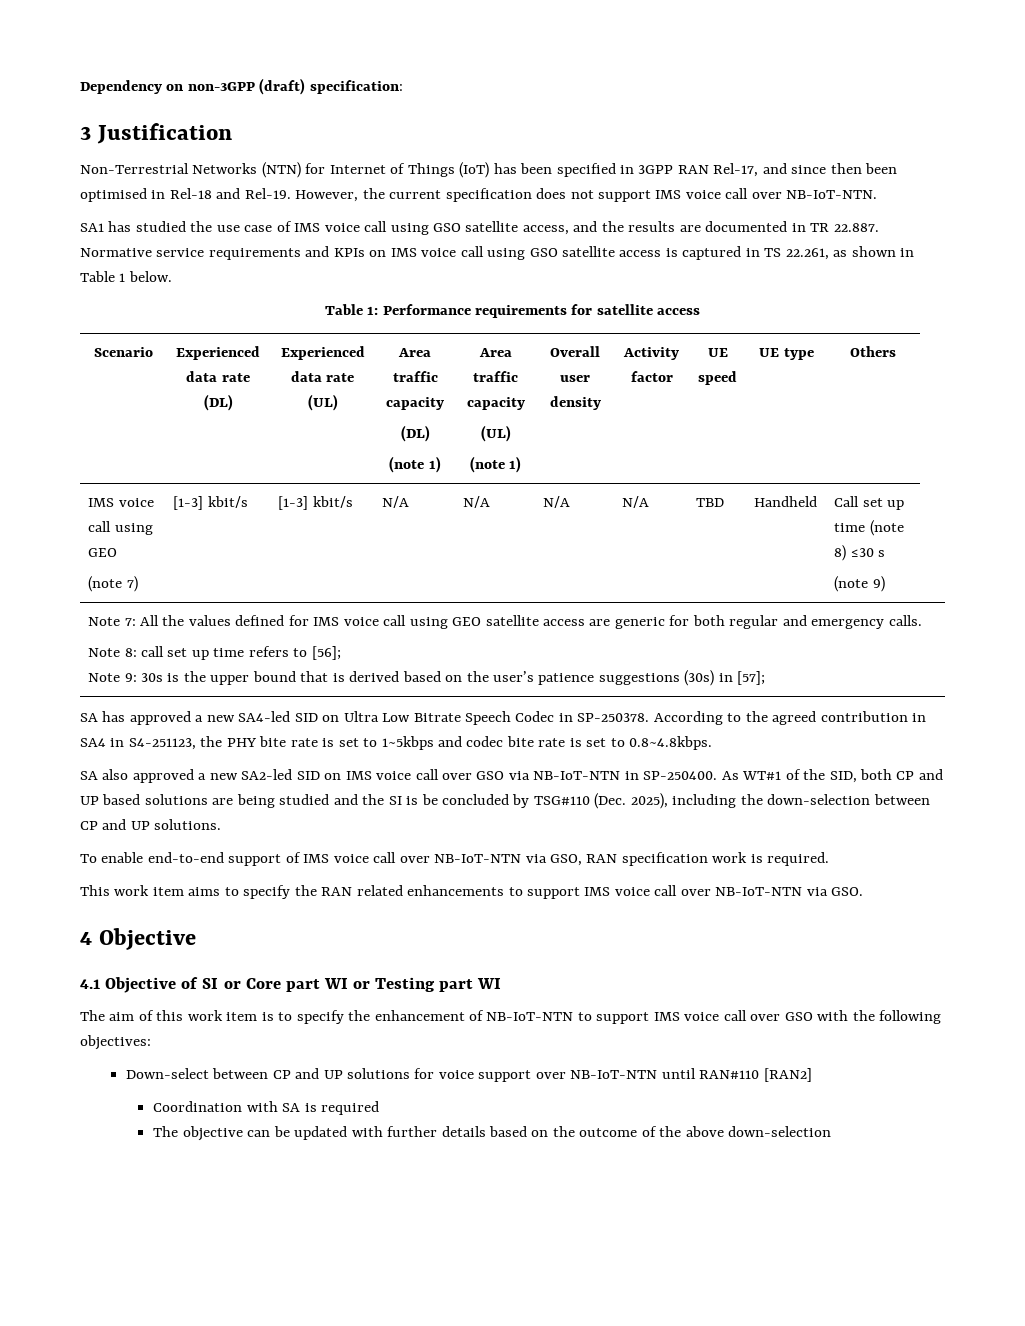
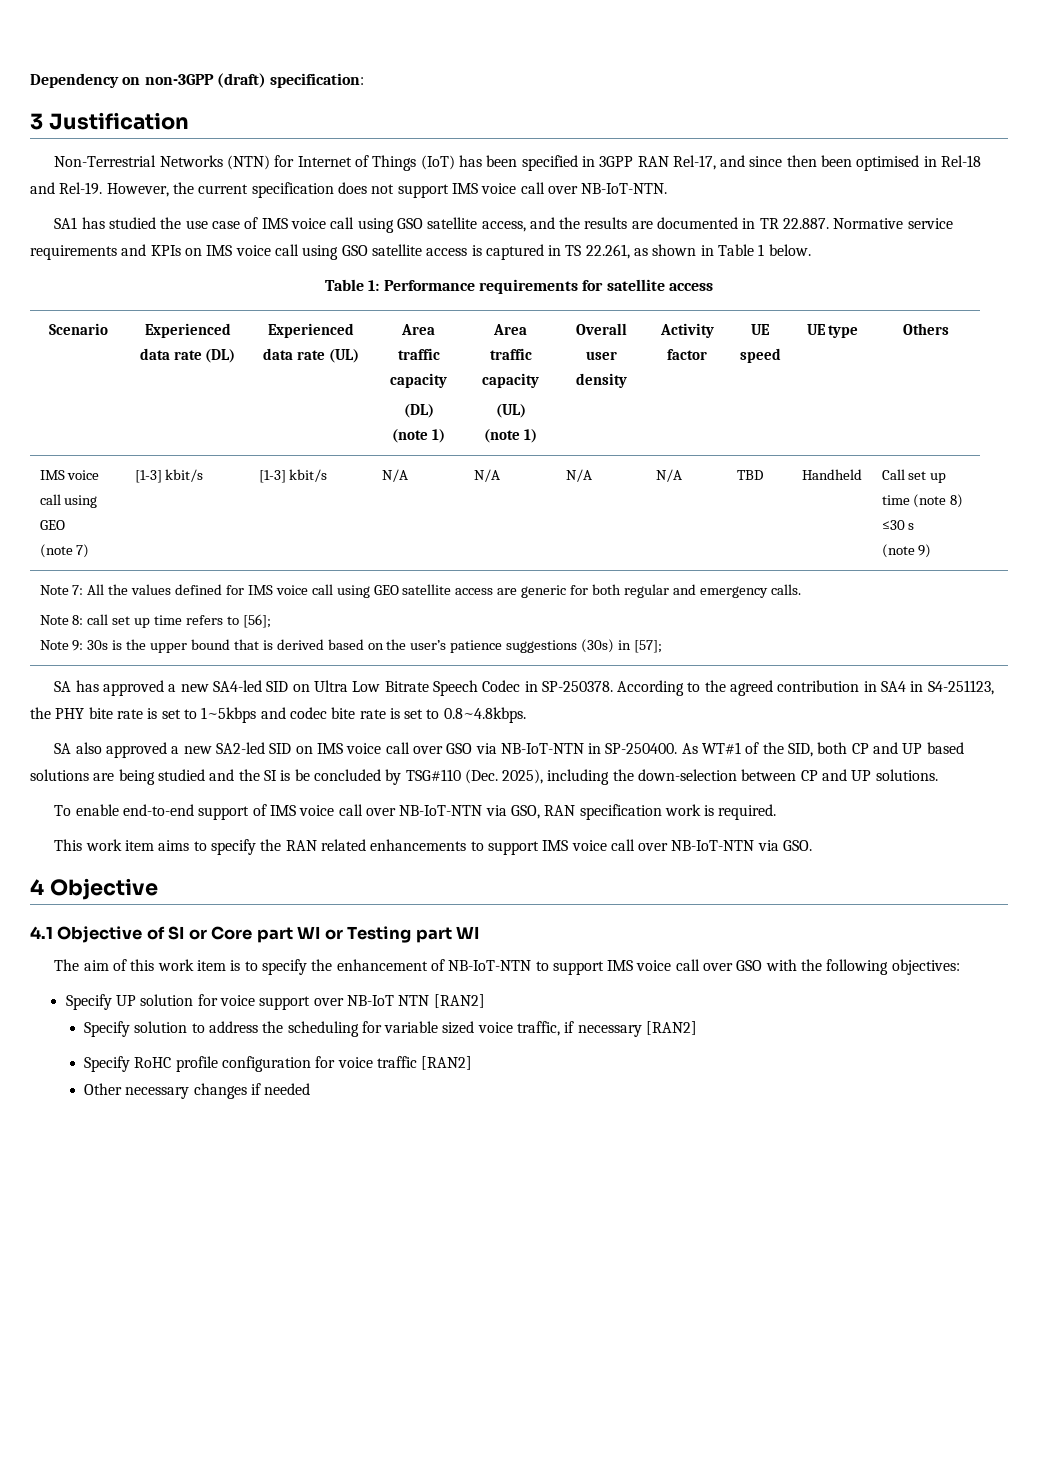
[125,1068,812,1082] [153,1101,380,1115] [153,1126,832,1141] Down-select between CP and UP solutions for voice support over NB-IoT-NTN until RAN#110 [RAN2] // Coordination with SA is required // The objective can be updated with further details based on the outcome of the above down-selection -> [65,994,485,1010] [83,1021,698,1037] [83,1056,473,1072] [83,1083,311,1099] Specify UP solution for voice support over NB-IoT NTN [RAN2] // Specify solution to address the scheduling for variable sized voice traffic, if necessary [RAN2] // Specify RoHC profile configuration for voice traffic [RAN2] // Other necessary changes if needed

